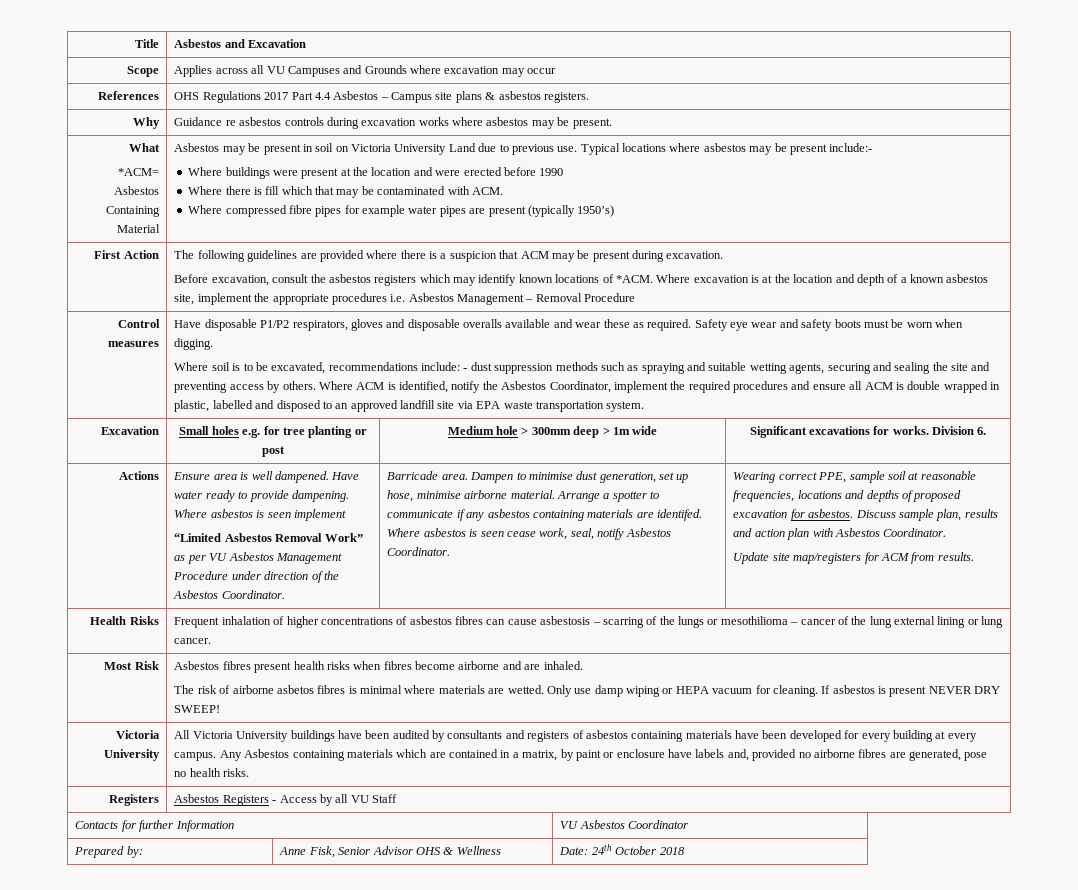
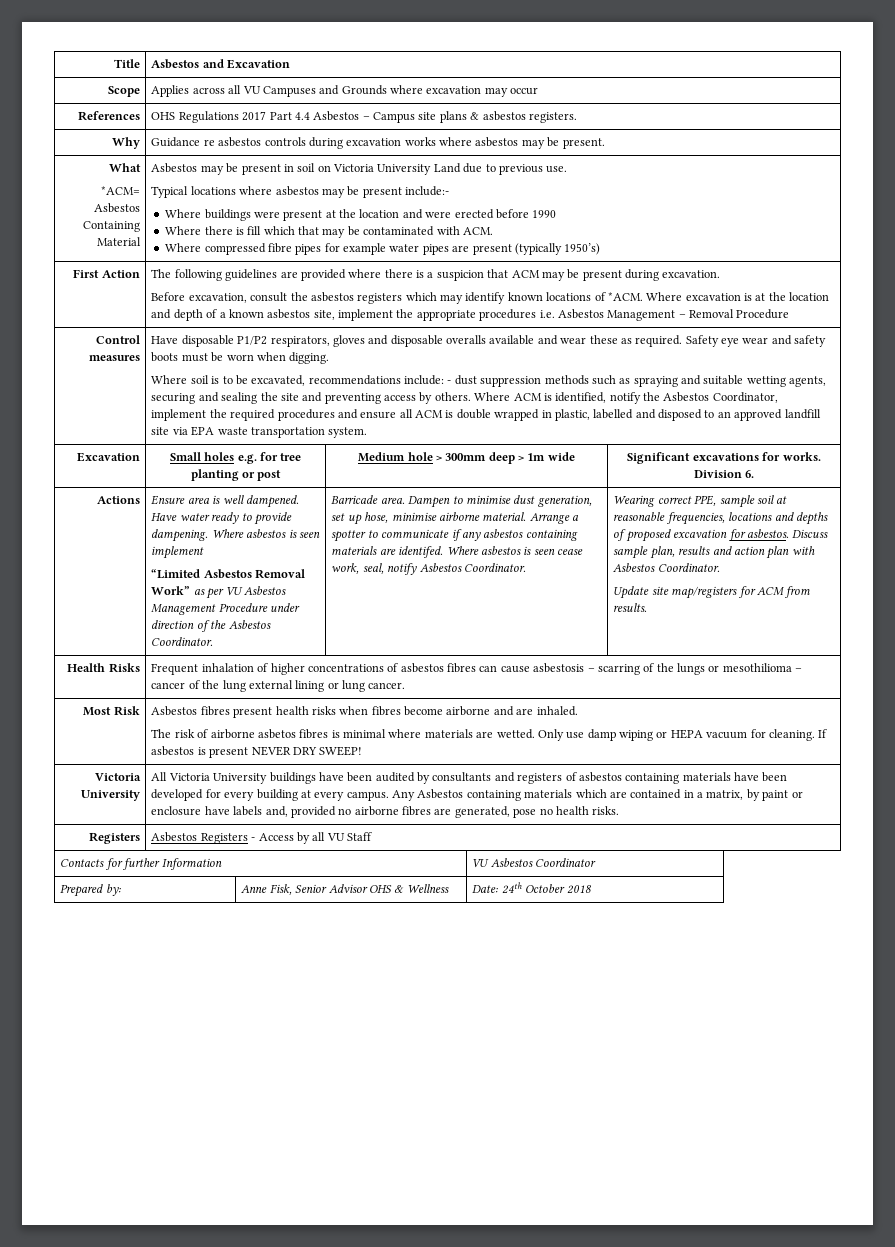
(578, 149) none -> (568, 169) //

